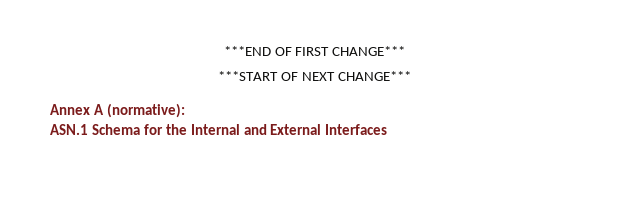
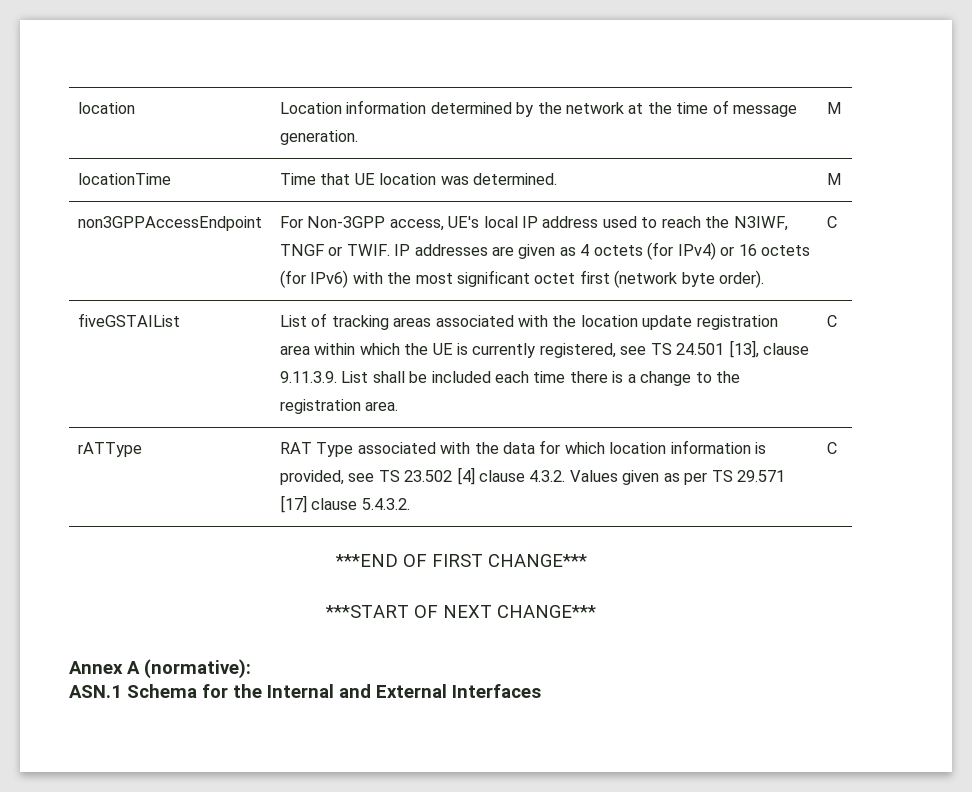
(223, 51) none -> [77,102,135,114] [279,100,798,117] [279,130,358,145] [826,102,842,114] [77,173,171,185] [279,173,557,185] [826,173,842,185] [77,216,262,231] [279,216,788,231] [279,242,811,260] [279,270,765,288] [826,216,837,228] [77,313,180,327] [279,313,778,330] [279,340,810,358] [279,371,741,386] [279,399,399,414] [826,315,837,327] [77,442,142,457] [279,440,767,457] [279,467,786,485] [279,495,410,513] [826,442,837,454] location | Location information determined by the network at the time of message generation. | M // locationTime | Time that UE location was determined. | M // non3GPPAccessEndpoint | For Non-3GPP access, UE's local IP address used to reach the N3IWF, TNGF or TWIF. IP addresses are given as 4 octets (for IPv4) or 16 octets (for IPv6) with the most significant octet first (network byte order). | C // fiveGSTAIList | List of tracking areas associated with the location update registration area within which the UE is currently registered, see TS 24.501 [13], clause 9.11.3.9. List shall be included each time there is a change to the registration area. | C // rATType | RAT Type associated with the data for which location information is provided, see TS 23.502 [4] clause 4.3.2. Values given as per TS 29.571 [17] clause 5.4.3.2. | C //

